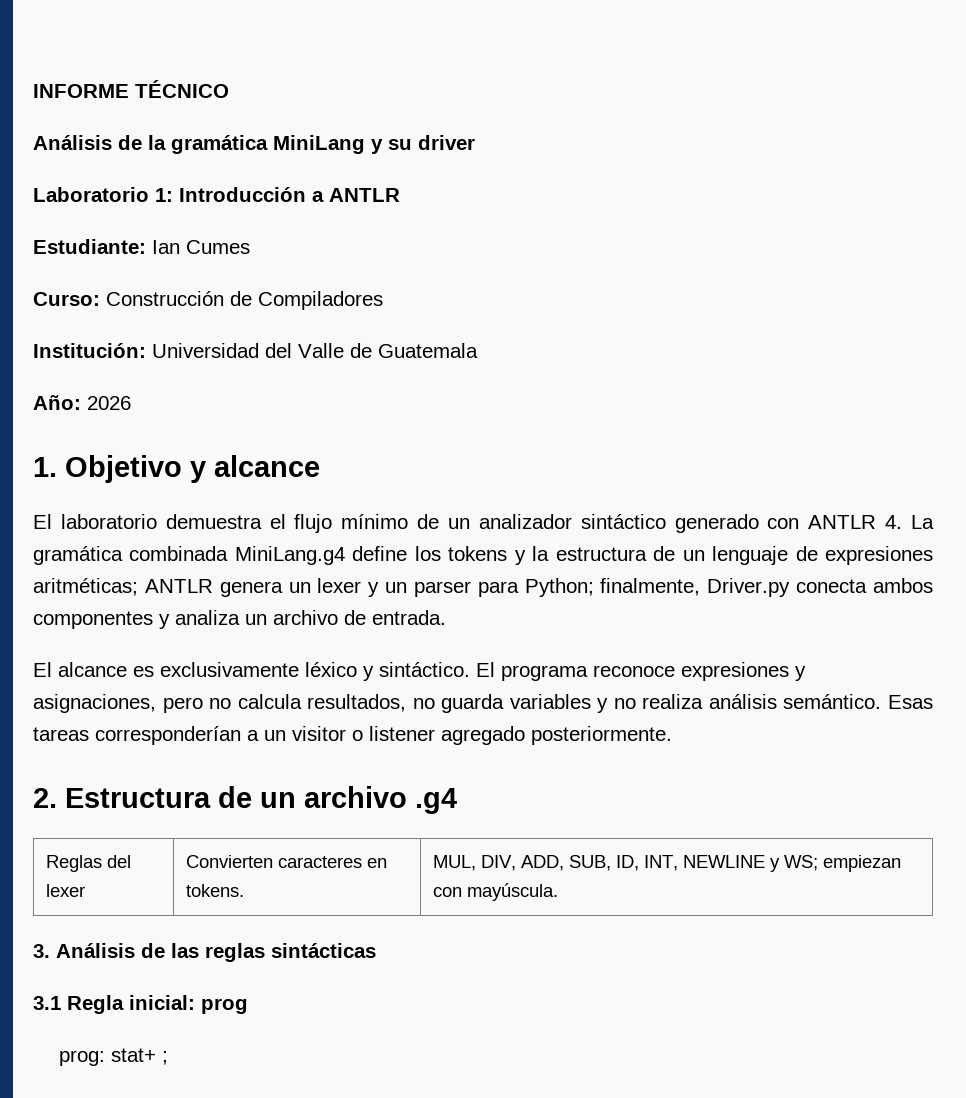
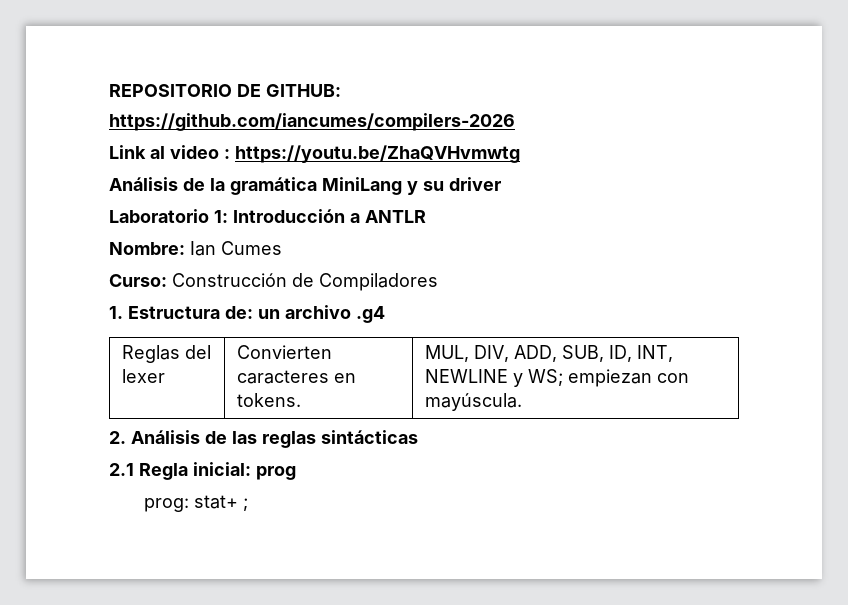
[33,80,229,98] INFORME TÉCNICO -> [109,84,341,97] [109,113,515,131] [109,145,520,163] REPOSITORIO DE GITHUB: // https://github.com/iancumes/compilers-2026 // Link al video : https://youtu.be/ZhaQVHvmwtg
[33,239,146,254] Estudiante: -> [109,242,185,255] Nombre:
[33,343,478,358] [33,395,131,410] [33,455,320,483] [33,514,935,533] [33,546,933,565] [33,578,933,597] [33,610,446,629] [33,662,806,681] [33,694,934,713] [33,726,672,745] [33,786,252,808] Institución: Universidad del Valle de Guatemala // Año: 2026 // 1. Objetivo y alcance // El laboratorio demuestra el flujo mínimo de un analizador sintáctico generado con ANTLR 4. La gramática combinada MiniLang.g4 define los tokens y la estructura de un lenguaje de expresiones aritméticas; ANTLR genera un lexer y un parser para Python; finalmente, Driver.py conecta ambos componentes y analiza un archivo de entrada. // El alcance es exclusivamente léxico y sintáctico. El programa reconoce expresiones y asignaciones, pero no calcula resultados, no guarda variables y no realiza análisis semántico. Esas tareas corresponderían a un visitor o listener agregado posteriormente. // 2. Estructura de -> [109,306,253,319] 1. Estructura de:
[33,944,50,958] 3. -> [109,431,126,444] 2.
[33,996,61,1010] 3.1 -> [109,463,134,476] 2.1

